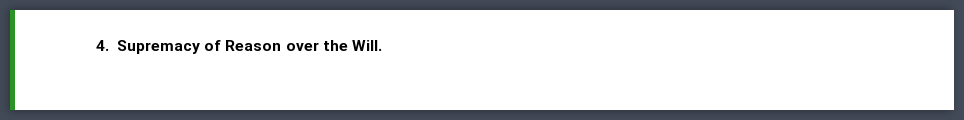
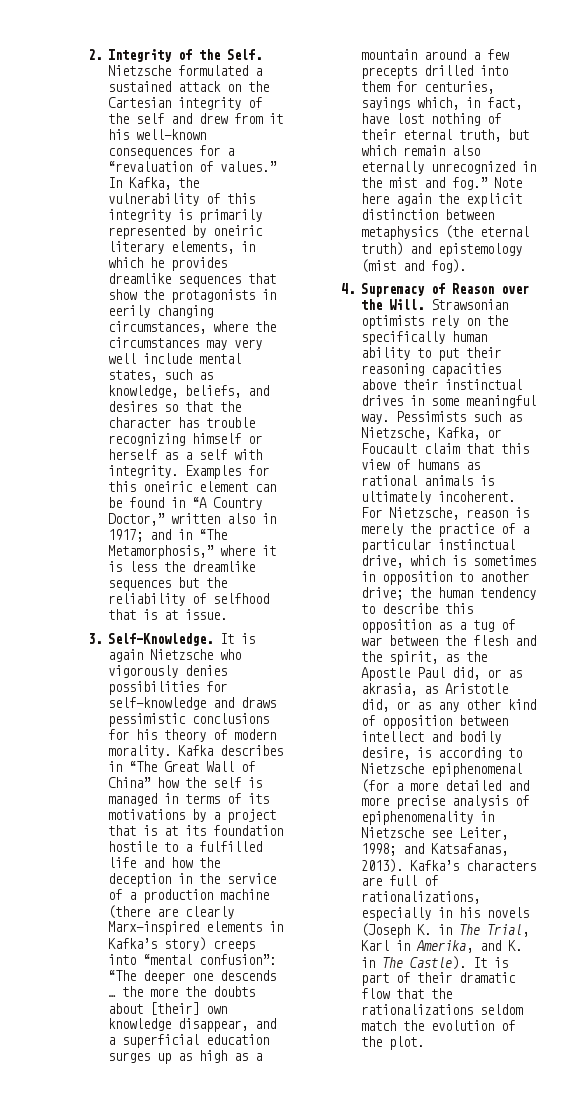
(96, 45) none -> [88,49,262,62] [107,65,262,76] [107,81,269,92] [107,97,262,110] [107,113,283,124] [107,129,206,140] [107,145,234,159] [107,161,277,172] [107,177,199,190] [107,193,255,206] [107,209,262,223] [107,225,263,239] [107,241,255,254] [107,257,227,271] [107,273,276,287] [107,289,276,303] [107,305,213,318] [107,321,276,334] [107,337,262,350] [107,353,241,364] [107,369,213,382] [107,385,269,398] [107,401,241,412] [107,417,255,428] [107,433,262,446] [107,449,262,460] [107,465,269,479] [107,481,276,492] [107,497,262,510] [107,513,276,526] [107,529,227,542] [107,545,276,559] [107,561,255,572] [107,577,227,591] [107,593,269,606] [107,609,227,620] [88,633,255,646] [107,649,241,662] [107,665,227,678] [107,681,227,695] [107,697,276,710] [107,713,269,727] [107,729,276,742] [107,745,283,758] [107,761,255,772] [107,777,262,788] [107,793,269,806] [107,809,276,823] [107,825,283,836] [107,841,262,852] [107,857,220,868] [107,873,276,887] [107,889,269,903] [107,905,234,919] [107,921,283,935] [107,937,255,952] [107,954,276,965] [107,970,276,984] [107,986,255,997] [107,1002,227,1015] [107,1018,276,1032] [107,1034,269,1048] [107,1050,262,1064] [360,49,509,60] [360,65,508,79] [360,81,494,94] [360,97,522,110] [360,113,501,126] [360,129,529,142] [360,145,480,156] [360,161,536,174] [360,177,522,190] [360,193,522,207] [360,209,494,220] [360,225,529,240] [360,242,522,257] [360,259,466,273] 2. Integrity of the Self. Nietzsche formulated a sustained attack on the Cartesian integrity of the self and drew from it his well-known consequences for a “revaluation of values.” In Kafka, the vulnerability of this integrity is primarily represented by oneiric literary elements, in which he provides dreamlike sequences that show the protagonists in eerily changing circumstances, where the circumstances may very well include mental states, such as knowledge, beliefs, and desires so that the character has trouble recognizing himself or herself as a self with integrity. Examples for this oneiric element can be found in “A Country Doctor,” written also in 1917; and in “The Metamorphosis,” where it is less the dreamlike sequences but the reliability of selfhood that is at issue. // 3. Self-Knowledge. It is again Nietzsche who vigorously denies possibilities for self-knowledge and draws pessimistic conclusions for his theory of modern morality. Kafka describes in “The Great Wall of China” how the self is managed in terms of its motivations by a project that is at its foundation hostile to a fulfilled life and how the deception in the service of a production machine (there are clearly Marx-inspired elements in Kafka’s story) creeps into “mental confusion”: “The deeper one descends … the more the doubts about [their] own knowledge disappear, and a superficial education surges up as high as a mountain around a few precepts drilled into them for centuries, sayings which, in fact, have lost nothing of their eternal truth, but which remain also eternally unrecognized in the mist and fog.” Note here again the explicit distinction between metaphysics (the eternal truth) and epistemology (mist and fog). //
(383, 45) none -> [430,299,508,310] [360,315,508,329] [360,331,487,345] [360,347,501,361] [360,363,501,377] [360,379,522,390] [360,395,536,408] [360,411,522,424] [360,427,501,440] [360,443,529,454] [360,459,480,470] [360,475,494,486] [360,491,515,504] [360,507,529,520] [360,523,529,537] [360,539,515,553] [360,555,536,568] [360,571,529,585] [360,587,536,600] [360,603,473,614] [360,619,515,633] [360,635,536,646] [360,651,487,665] [360,667,522,681] [360,683,508,696] [360,699,536,712] [360,715,508,729] [360,731,501,744] [360,747,522,760] [360,763,522,777] [360,779,529,793] [360,795,529,809] [360,811,494,825] [360,827,508,840] [360,843,508,856] [360,859,536,873] [360,875,438,886] [360,891,480,904] [360,907,529,921] [360,923,529,938] [360,940,522,953] [360,956,508,970] [360,972,516,986] [360,988,452,999] [360,1004,523,1015] [360,1020,515,1031] [360,1036,424,1050] Strawsonian optimists rely on the specifically human ability to put their reasoning capacities above their instinctual drives in some meaningful way. Pessimists such as Nietzsche, Kafka, or Foucault claim that this view of humans as rational animals is ultimately incoherent. For Nietzsche, reason is merely the practice of a particular instinctual drive, which is sometimes in opposition to another drive; the human tendency to describe this opposition as a tug of war between the flesh and the spirit, as the Apostle Paul did, or as akrasia, as Aristotle did, or as any other kind of opposition between intellect and bodily desire, is according to Nietzsche epiphenomenal (for a more detailed and more precise analysis of epiphenomenality in Nietzsche see Leiter, 1998; and Katsafanas, 2013). Kafka’s characters are full of rationalizations, especially in his novels (Joseph K. in The Trial, Karl in Amerika, and K. in The Castle). It is part of their dramatic flow that the rationalizations seldom match the evolution of the plot.

